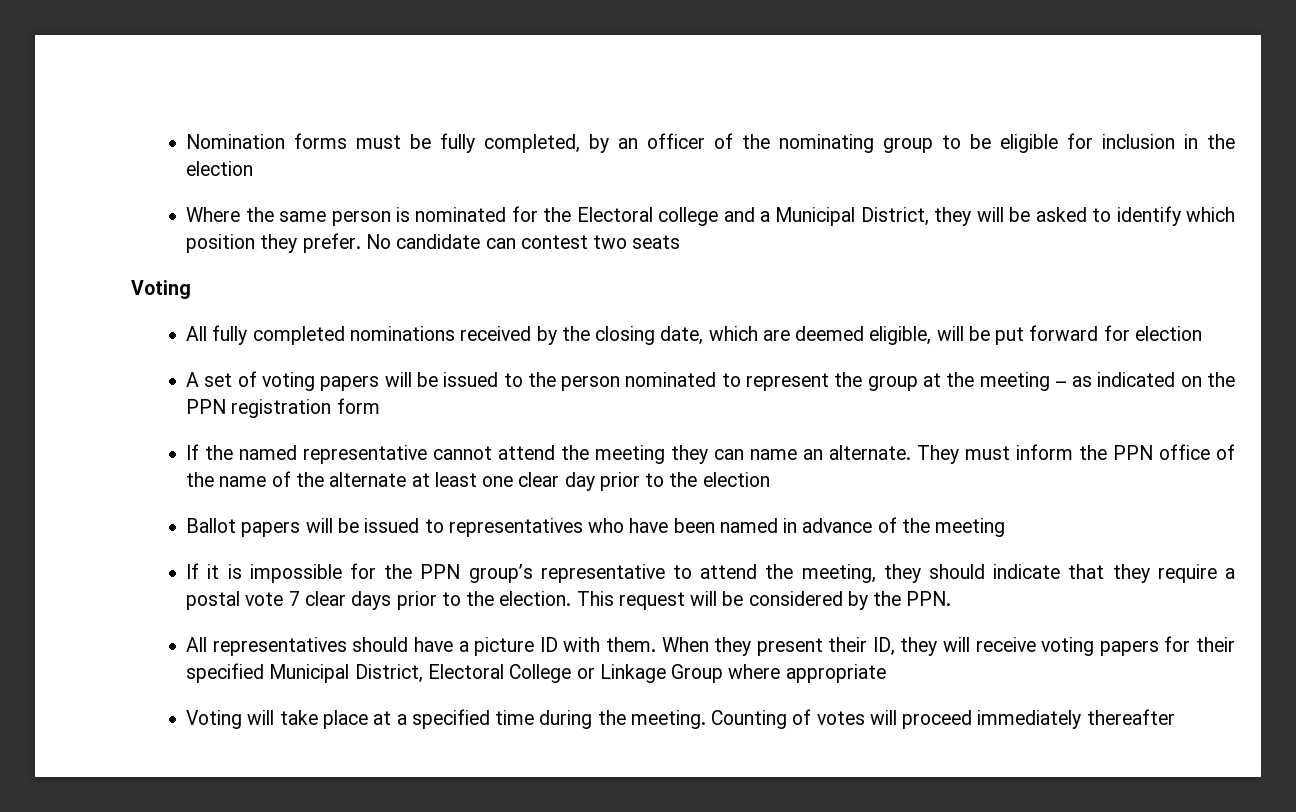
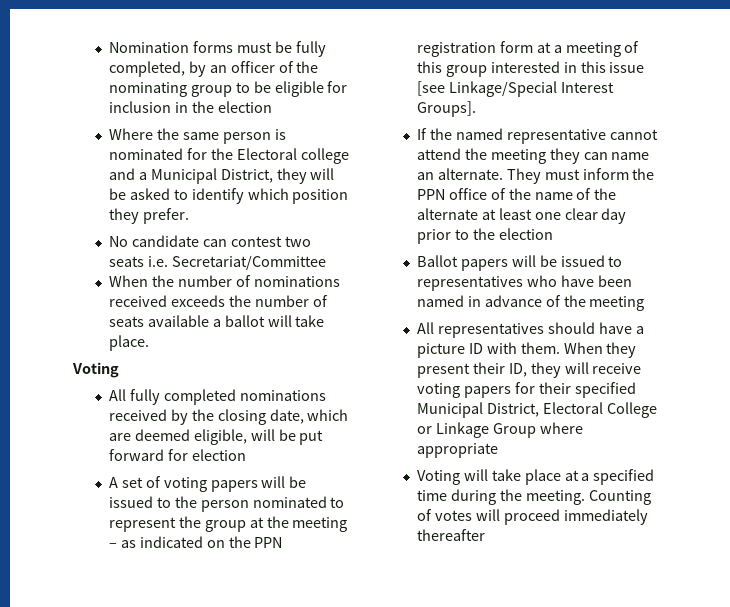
(361, 243) none -> (189, 216) //
(681, 242) none -> [147,255,326,270] [108,275,340,287] [108,295,328,307] [108,315,325,327] [108,335,149,351] i.e. Secretariat/Committee // When the number of nominations received exceeds the number of seats available a ballot will take place.
(380, 406) none -> [536,41,640,57] [416,61,645,77] [416,81,614,97] [416,101,476,117] at a meeting of this group interested in this issue [see Linkage/Special Interest Groups].
[186,563,1236,583] [186,591,952,610] // If it is impossible for the PPN group’s representative to attend the meeting, they should indicate that they require a postal vote 7 clear days prior to the election. This request will be considered by the PPN. -> (645, 303) none

